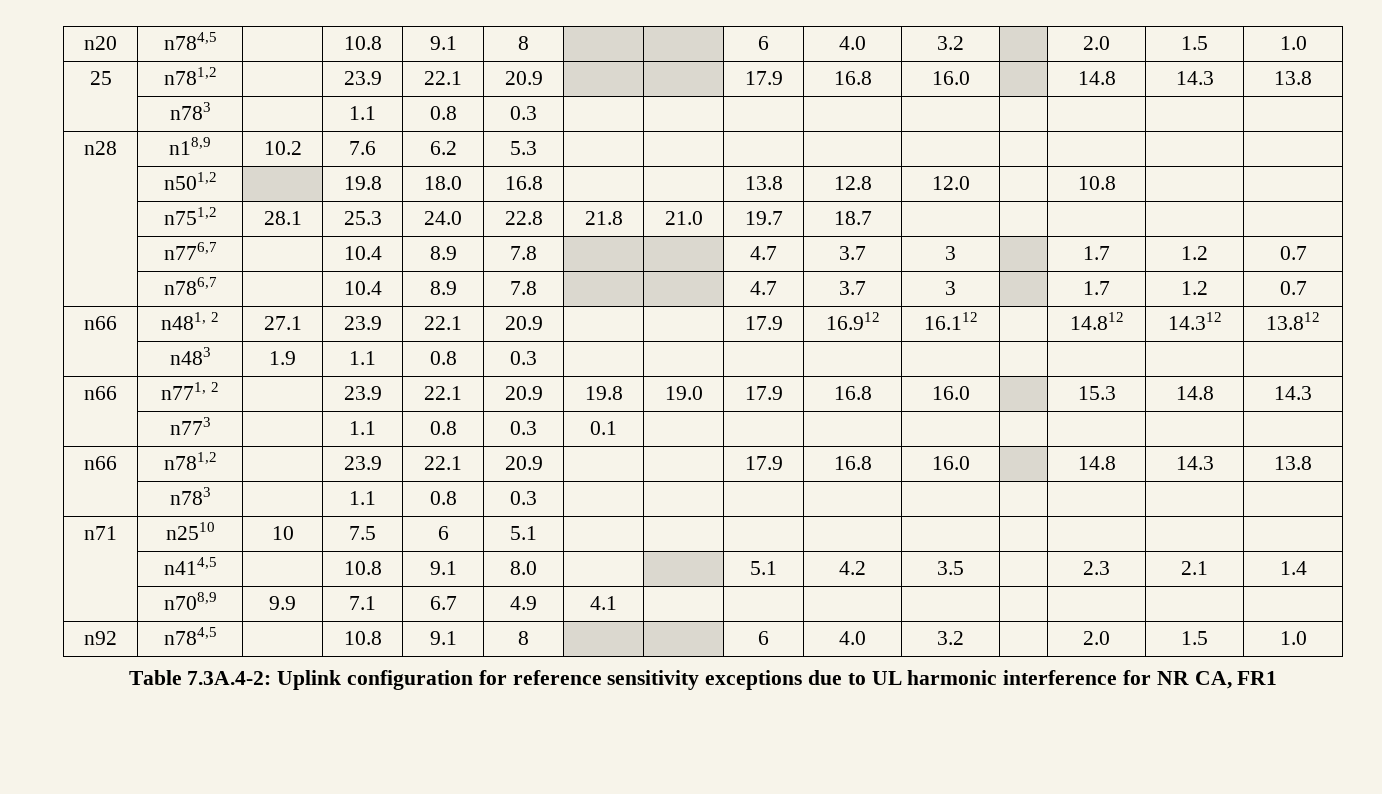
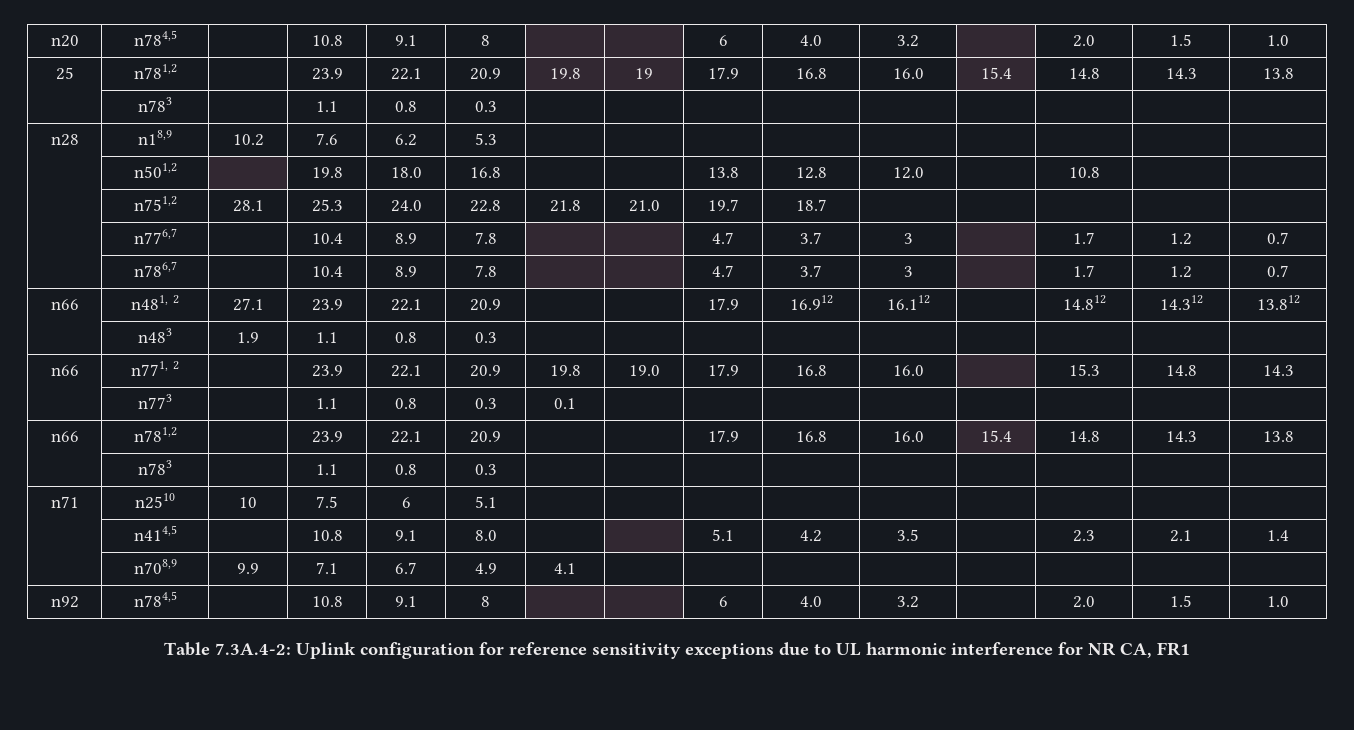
[744,71,783,85] [833,71,872,85] [931,71,970,85] | | 17.9 | 16.8 | 16.0 | -> [549,68,581,79] [635,68,653,79] [707,67,739,79] [795,68,827,79] [892,68,924,79] [980,67,1012,79] 19.8 | 19 | 17.9 | 16.8 | 16.0 | 15.4
(970, 463) none -> [980,430,1012,442] 15.4

